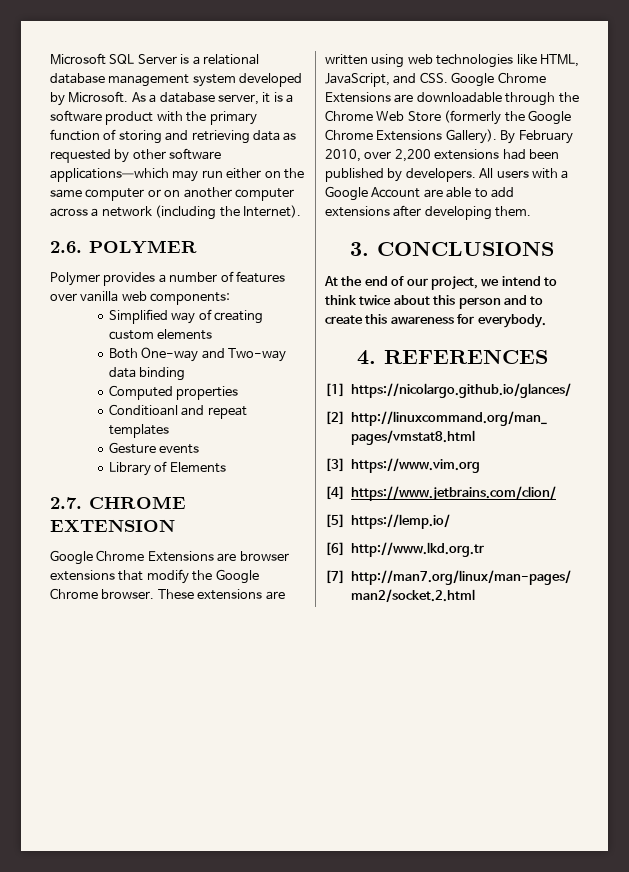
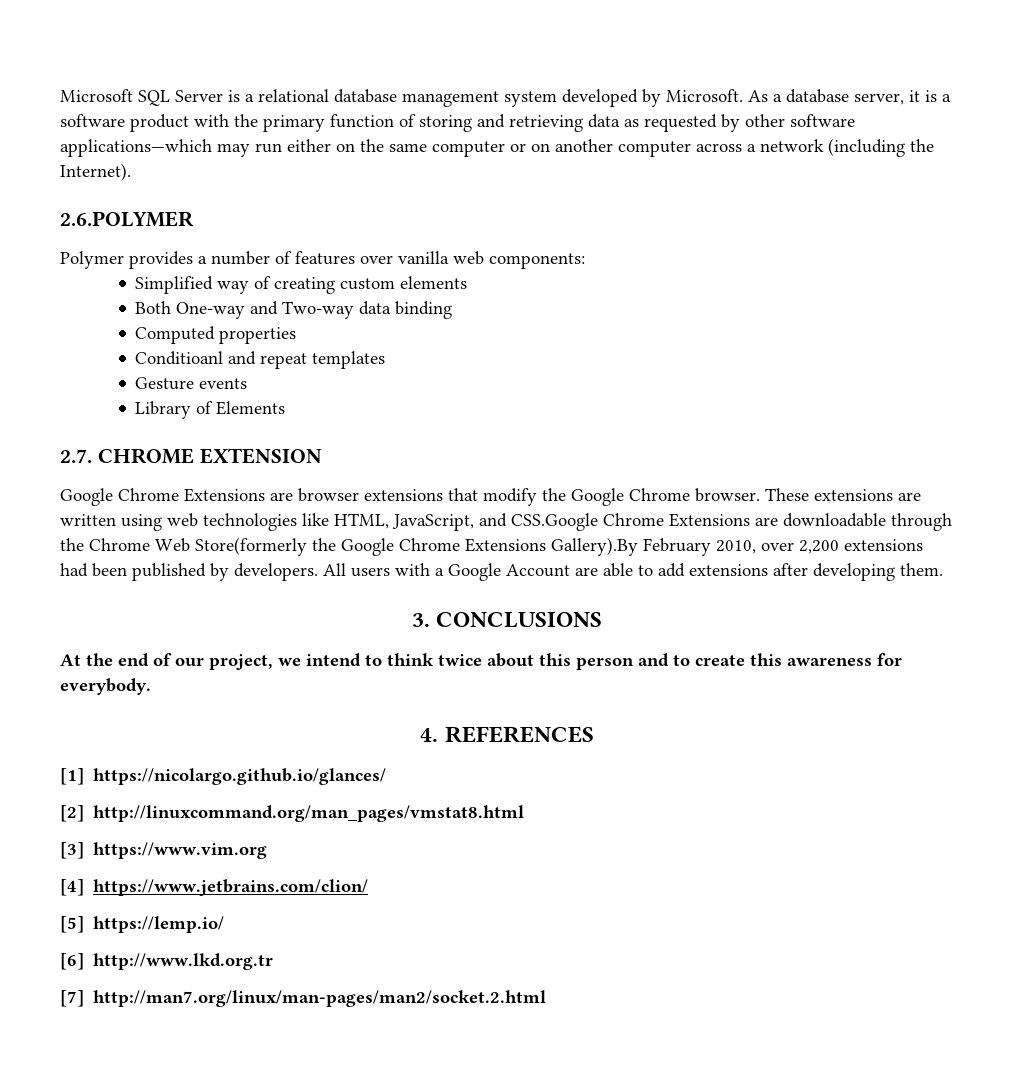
[50,240,197,254] 2.6. POLYMER -> [60,211,194,227] 2.6.POLYMER
[419,72,495,87] CSS. Google -> [511,513,598,531] CSS.Google
[407,110,502,125] Store (formerly -> [195,537,307,556] Store(formerly
[445,129,516,144] Gallery). By -> [551,537,638,556] Gallery).By

